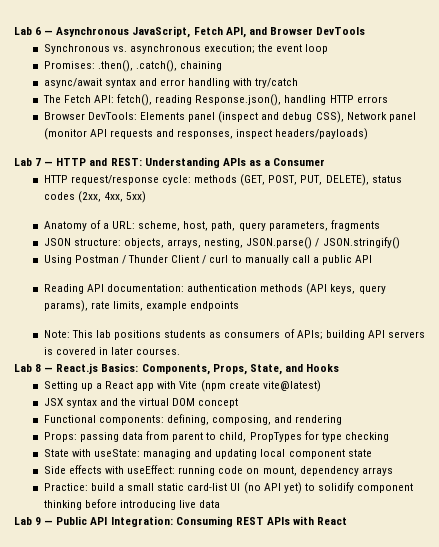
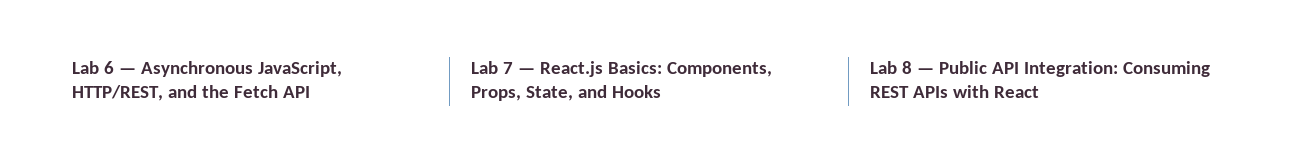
[193,27,365,38] [43,44,329,54] [43,60,223,72] [43,78,299,88] [42,94,388,106] [43,111,416,123] [43,128,369,140] [14,157,326,168] [43,174,402,186] [43,191,147,203] [43,220,380,231] [43,237,400,249] [43,255,373,265] [43,283,386,295] [43,300,240,312] [43,329,425,340] [43,347,181,355] [14,364,42,372] Fetch API, and Browser DevTools // Synchronous vs. asynchronous execution; the event loop // Promises: .then(), .catch(), chaining // async/await syntax and error handling with try/catch // The Fetch API: fetch(), reading Response.json(), handling HTTP errors // Browser DevTools: Elements panel (inspect and debug CSS), Network panel (monitor API requests and responses, inspect headers/payloads) // Lab 7 — HTTP and REST: Understanding APIs as a Consumer // HTTP request/response cycle: methods (GET, POST, PUT, DELETE), status codes (2xx, 4xx, 5xx) // Anatomy of a URL: scheme, host, path, query parameters, fragments // JSON structure: objects, arrays, nesting, JSON.parse() / JSON.stringify() // Using Postman / Thunder Client / curl to manually call a public API // Reading API documentation: authentication methods (API keys, query params), rate limits, example endpoints // Note: This lab positions students as consumers of APIs; building API servers is covered in later courses. // Lab 8 -> [72,85,310,101] [471,61,513,74] HTTP/REST, and the Fetch API // Lab 7
[43,380,321,392] [43,398,239,408] [43,414,343,425] [43,431,389,442] [43,449,372,459] [43,465,393,476] [43,482,414,494] [43,499,221,510] [14,517,42,525] // Setting up a React app with Vite (npm create vite@latest) // JSX syntax and the virtual DOM concept // Functional components: defining, composing, and rendering // Props: passing data from parent to child, PropTypes for type checking // State with useState: managing and updating local component state // Side effects with useEffect: running code on mount, dependency arrays // Practice: build a small static card-list UI (no API yet) to solidify component thinking before introducing live data // Lab 9 -> [870,61,912,74] // Lab 8

